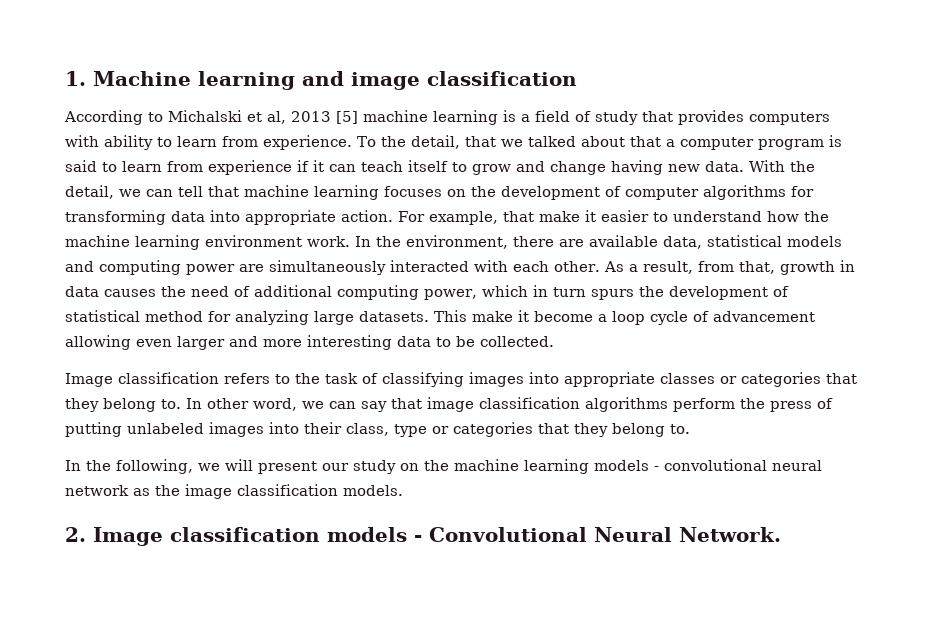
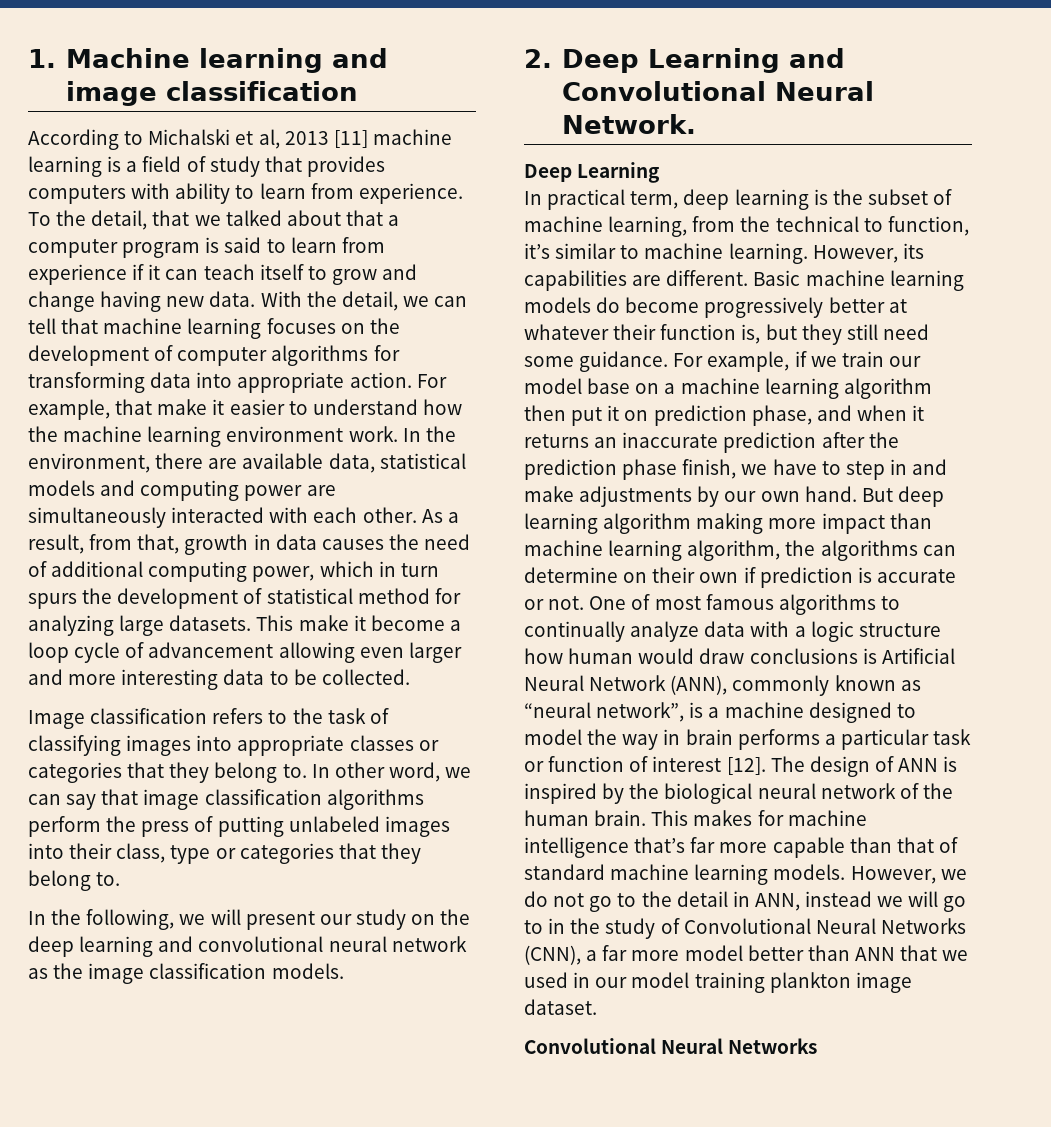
[336,111,358,124] [5] -> [333,130,368,148] [11]
[454,459,659,474] machine learning models - -> [28,936,194,957] deep learning and
[93,527,423,546] Image classification models - -> [561,48,845,73] Deep Learning and
(782, 534) none -> [524,162,661,183] [524,189,953,210] [524,216,969,237] [524,243,924,264] [524,270,964,291] [524,297,907,318] [524,324,929,345] [524,351,921,372] [524,378,932,399] [524,405,925,426] [524,432,899,453] [524,459,948,480] [524,486,944,507] [524,513,932,534] [524,540,956,561] [524,567,956,588] [524,594,900,615] [524,621,941,642] [524,648,955,664] [524,675,921,696] [524,702,916,723] [524,729,972,750] [524,756,958,777] [524,783,953,804] [524,810,867,826] [524,837,958,858] [524,864,967,885] [524,891,967,912] [524,918,966,939] [524,945,969,965] [524,972,912,993] [524,999,597,1015] [524,1038,818,1054] // Deep Learning // In practical term, deep learning is the subset of machine learning, from the technical to function, it’s similar to machine learning. However, its capabilities are different. Basic machine learning models do become progressively better at whatever their function is, but they still need some guidance. For example, if we train our model base on a machine learning algorithm then put it on prediction phase, and when it returns an inaccurate prediction after the prediction phase finish, we have to step in and make adjustments by our own hand. But deep learning algorithm making more impact than machine learning algorithm, the algorithms can determine on their own if prediction is accurate or not. One of most famous algorithms to continually analyze data with a logic structure how human would draw conclusions is Artificial Neural Network (ANN), commonly known as “neural network”, is a machine designed to model the way in brain performs a particular task or function of interest [12]. The design of ANN is inspired by the biological neural network of the human brain. This makes for machine intelligence that’s far more capable than that of standard machine learning models. However, we do not go to the detail in ANN, instead we will go to in the study of Convolutional Neural Networks (CNN), a far more model better than ANN that we used in our model training plankton image dataset. // Convolutional Neural Networks

